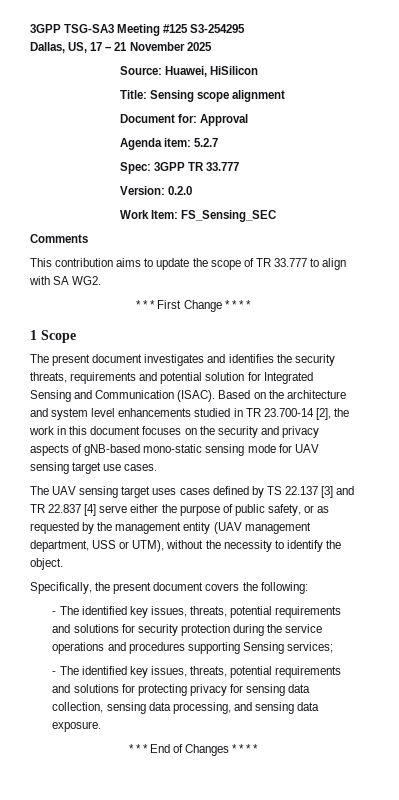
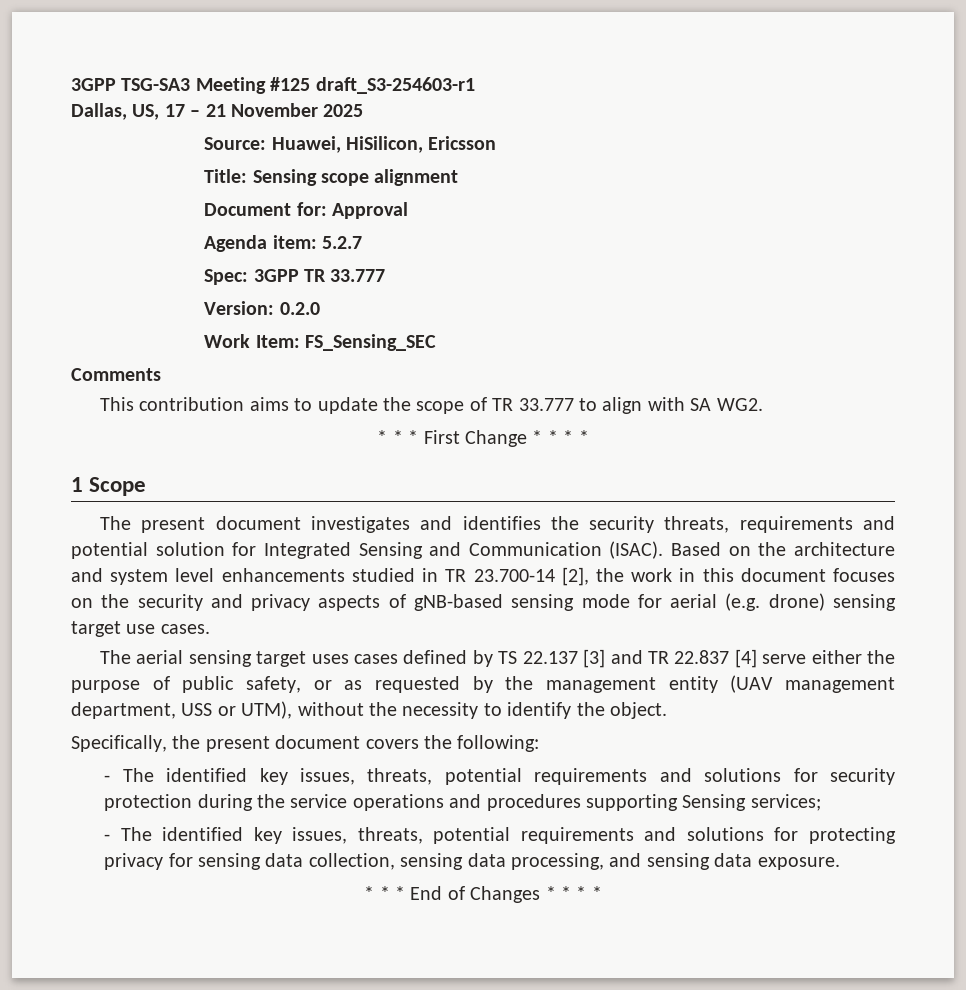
[190,24,246,33] S3-254295 -> [315,77,475,94] draft_S3-254603-r1
[210,66,259,75] HiSilicon -> [345,136,497,153] HiSilicon, Ericsson
[143,444,203,453] mono-static -> (503, 602) none
[294,444,319,453] UAV -> [670,593,825,611] aerial (e.g. drone)
[52,486,77,495] UAV -> [136,650,184,664] aerial

